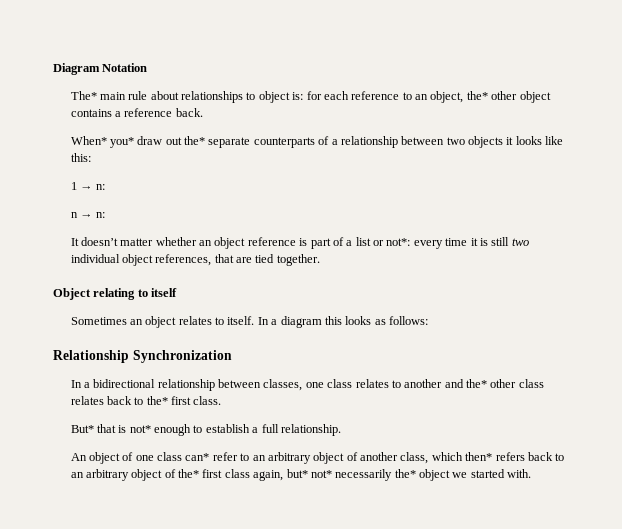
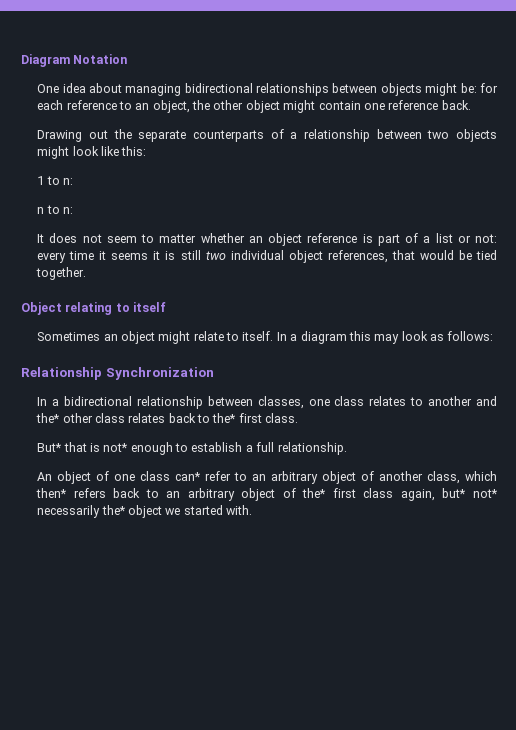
[70,91,304,103] The* main rule about relationships to object is: -> [37,83,477,96] One idea about managing bidirectional relationships between objects might be:
[466,91,488,100] the* -> [192,100,211,110] the
[70,109,121,117] contains a -> [283,100,385,113] might contain one
[70,136,206,148] When* you* draw out the* -> [37,129,132,142] Drawing out the
[506,136,542,145] it looks -> [37,146,99,159] might look
[79,186,93,190] → -> [46,176,60,185] to
[79,214,93,218] → -> [46,205,60,214] to
[80,237,118,246] doesn’t -> [49,233,155,243] does not seem to
[386,238,411,246] not*: -> [475,234,498,243] not:
(478, 242) none -> [111,251,161,260] seems it
[236,257,253,263] are -> [419,250,472,260] would be
[178,316,212,325] relates -> [158,331,224,344] might relate
[345,316,372,325] looks -> [374,331,428,344] may look

